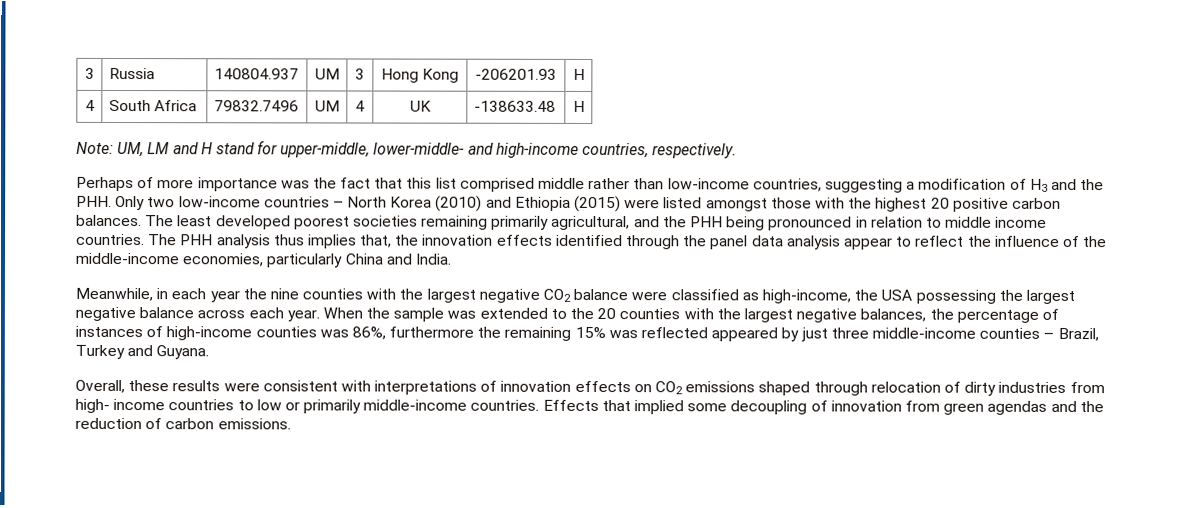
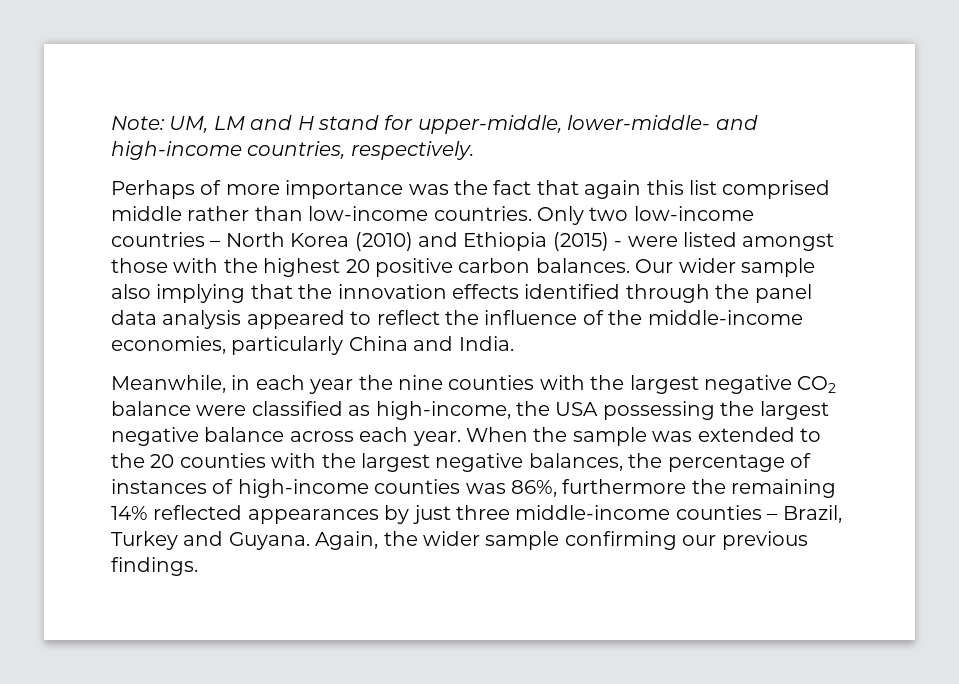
[84,67,95,79] [108,67,155,80] [213,68,299,80] [314,68,340,80] [355,68,365,80] [380,68,460,83] [475,68,557,80] [572,68,585,80] [84,99,95,111] [108,99,197,112] [213,100,299,112] [314,100,340,112] [355,100,365,112] [409,100,432,112] [473,100,556,112] [572,100,585,112] 3 | Russia | 140804.937 | UM | 3 | Hong Kong | -206201.93 | H // 4 | South Africa | 79832.7496 | UM | 4 | UK | -138633.48 | H // -> (111, 123) none
(404, 183) none -> [584,180,642,199] again
[752,178,1105,193] [76,195,112,207] countries, suggesting a modification of H3 and the PHH. -> [433,206,532,221] countries.
(622, 204) none -> [614,241,623,247] -
[145,215,1048,231] [76,233,393,249] The least developed poorest societies remaining primarily agricultural, and the PHH being pronounced in relation to middle income countries. The PHH analysis thus implies that, -> [635,258,815,277] [111,284,293,303] Our wider sample also implying that
[843,237,893,250] appear -> [246,310,345,329] appeared
[574,326,779,342] 15% was reflected appeared -> [111,505,379,524] 14% reflected appearances
[75,379,1105,396] [75,398,1104,415] [75,417,291,430] // Overall, these results were consistent with interpretations of innovation effects on CO2 emissions shaped through relocation of dirty industries from high- income countries to low or primarily middle-income countries. Effects that implied some decoupling of innovation from green agendas and the reduction of carbon emissions. -> [315,531,808,550] [111,557,198,576] Again, the wider sample confirming our previous findings.

